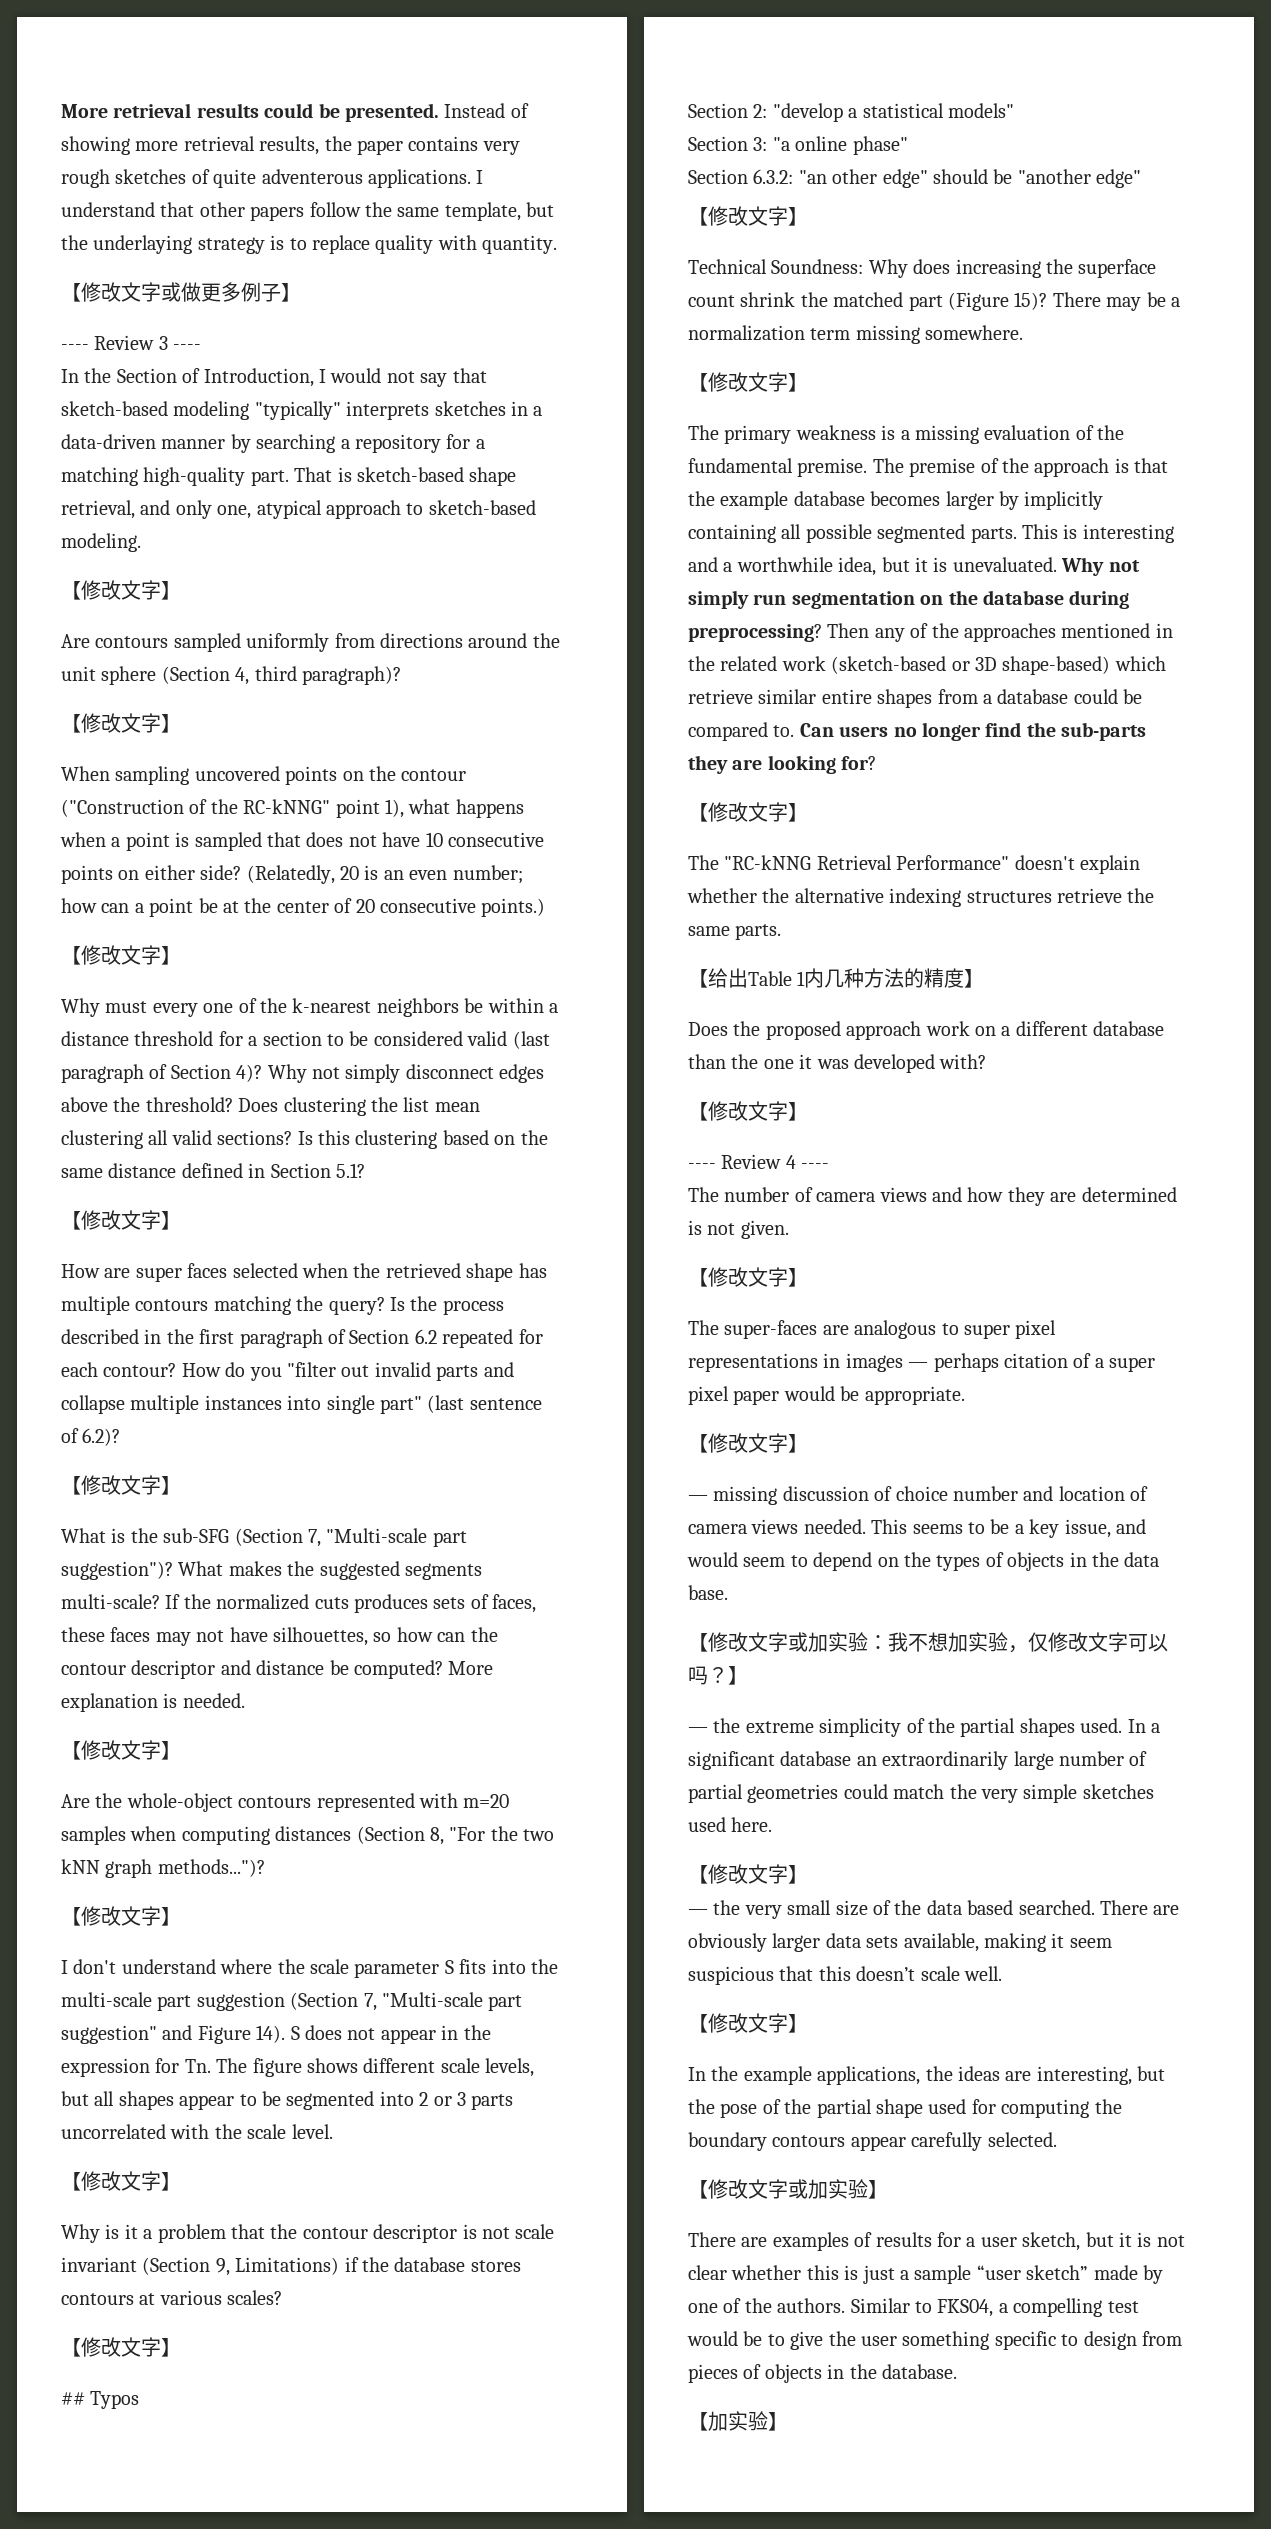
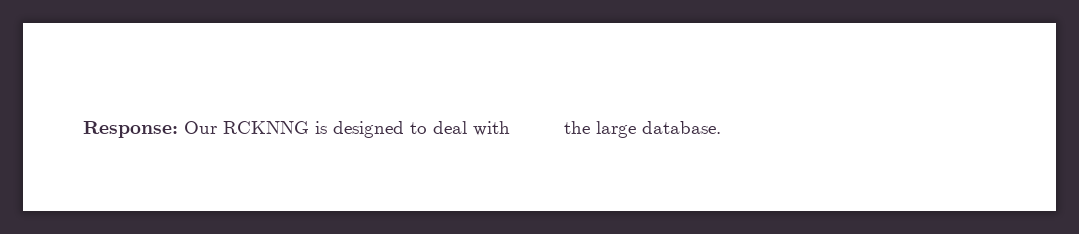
[61,103,529,122] [61,136,520,155] [61,169,484,188] [61,202,555,221] [61,235,558,254] [61,282,301,302] [61,335,202,350] [61,368,487,387] [61,401,543,420] [61,434,485,453] [61,467,517,486] [61,500,536,519] [61,533,141,552] [61,580,181,600] [61,633,560,652] [61,666,401,685] [61,713,181,733] [61,766,467,785] [61,799,524,818] [60,832,544,851] [61,865,523,884] [61,898,546,917] [61,945,181,965] [61,998,558,1017] [61,1031,550,1049] [61,1064,545,1083] [61,1097,480,1116] [61,1130,548,1149] [61,1163,365,1178] [61,1210,181,1230] [61,1263,547,1282] [61,1296,504,1315] [61,1329,543,1348] [61,1362,514,1381] [61,1395,542,1414] [61,1428,121,1446] [61,1475,181,1495] [61,1528,467,1547] [61,1561,482,1580] [61,1594,537,1613] [61,1627,498,1646] [61,1660,494,1679] [61,1693,245,1712] [61,1740,181,1760] [61,1793,510,1812] [61,1826,555,1845] [61,1859,265,1878] [61,1906,181,1926] [61,1959,558,1978] [61,1992,523,2011] [61,2025,491,2044] [61,2058,535,2077] [61,2091,514,2110] [61,2124,333,2139] [61,2171,181,2191] [61,2224,555,2243] [61,2257,521,2276] [61,2290,283,2305] [61,2337,181,2357] [61,2391,140,2409] [688,103,1014,122] [688,136,908,155] [688,169,1142,188] [688,206,808,226] [688,259,1157,278] [688,292,1180,311] [688,325,1024,344] [688,372,808,392] [688,425,1125,444] [688,458,1169,477] [688,491,1104,510] [688,524,1174,543] [688,557,1140,576] [688,590,1130,609] [688,623,1173,642] [688,656,1166,675] [688,689,1143,708] [688,722,1147,741] [688,755,877,774] [688,802,808,822] [688,855,1140,874] [687,888,1155,907] [688,924,782,940] [688,968,985,988] [688,1021,1165,1040] [688,1054,987,1073] [688,1101,808,1121] [688,1154,830,1169] [688,1187,1177,1206] [688,1220,789,1239] [688,1267,808,1287] [688,1320,1057,1339] [688,1353,1156,1372] [688,1386,965,1405] [688,1433,808,1453] [688,1486,1149,1505] [688,1519,1146,1538] [687,1552,1160,1571] [688,1585,728,1600] [688,1632,1168,1653] [688,1666,748,1685] [688,1718,1160,1737] [688,1751,1148,1770] [688,1784,1154,1803] [688,1817,773,1832] [688,1864,808,1884] [688,1900,1180,1919] [688,1933,1112,1952] [688,1966,1002,1985] [688,2013,808,2033] [688,2066,1166,2085] [688,2099,1122,2118] [688,2132,1057,2151] [688,2179,888,2199] [688,2232,1185,2251] [688,2265,1163,2284] [688,2298,1139,2317] [687,2331,1182,2350] [688,2364,877,2383] More retrieval results could be presented. Instead of showing more retrieval results, the paper contains very rough sketches of quite adventerous applications. I understand that other papers follow the same template, but the underlaying strategy is to replace quality with quantity. // 【修改文字或做更多例子】 // ---- Review 3 ---- // In the Section of Introduction, I would not say that sketch-based modeling "typically" interprets sketches in a data-driven manner by searching a repository for a matching high-quality part. That is sketch-based shape retrieval, and only one, atypical approach to sketch-based modeling. // 【修改文字】 // Are contours sampled uniformly from directions around the unit sphere (Section 4, third paragraph)? // 【修改文字】 // When sampling uncovered points on the contour ("Construction of the RC-kNNG" point 1), what happens when a point is sampled that does not have 10 consecutive points on either side? (Relatedly, 20 is an even number; how can a point be at the center of 20 consecutive points.) // 【修改文字】 // Why must every one of the k-nearest neighbors be within a distance threshold for a section to be considered valid (last paragraph of Section 4)? Why not simply disconnect edges above the threshold? Does clustering the list mean clustering all valid sections? Is this clustering based on the same distance defined in Section 5.1? // 【修改文字】 // How are super faces selected when the retrieved shape has multiple contours matching the query? Is the process described in the first paragraph of Section 6.2 repeated for each contour? How do you "filter out invalid parts and collapse multiple instances into single part" (last sentence of 6.2)? // 【修改文字】 // What is the sub-SFG (Section 7, "Multi-scale part suggestion")? What makes the suggested segments multi-scale? If the normalized cuts produces sets of faces, these faces may not have silhouettes, so how can the contour descriptor and distance be computed? More explanation is needed. // 【修改文字】 // Are the whole-object contours represented with m=20 samples when computing distances (Section 8, "For the two kNN graph methods...")? // 【修改文字】 // I don't understand where the scale parameter S fits into the multi-scale part suggestion (Section 7, "Multi-scale part suggestion" and Figure 14). S does not appear in the expression for Tn. The figure shows different scale levels, but all shapes appear to be segmented into 2 or 3 parts uncorrelated with the scale level. // 【修改文字】 // Why is it a problem that the contour descriptor is not scale invariant (Section 9, Limitations) if the database stores contours at various scales? // 【修改文字】 // ## Typos // Section 2: "develop a statistical models" // Section 3: "a online phase" // Section 6.3.2: "an other edge" should be "another edge" // 【修改文字】 // Technical Soundness: Why does increasing the superface count shrink the matched part (Figure 15)? There may be a normalization term missing somewhere. // 【修改文字】 // The primary weakness is a missing evaluation of the fundamental premise. The premise of the approach is that the example database becomes larger by implicitly containing all possible segmented parts. This is interesting and a worthwhile idea, but it is unevaluated. Why not simply run segmentation on the database during preprocessing? Then any of the approaches mentioned in the related work (sketch-based or 3D shape-based) which retrieve similar entire shapes from a database could be compared to. Can users no longer find the sub-parts they are looking for? // 【修改文字】 // The "RC-kNNG Retrieval Performance" doesn't explain whether the alternative indexing structures retrieve the same parts. // 【给出Table 1内几种方法的精度】 // Does the proposed approach work on a different database than the one it was developed with? // 【修改文字】 // ---- Review 4 ---- // The number of camera views and how they are determined is not given. // 【修改文字】 // The super-faces are analogous to super pixel representations in images — perhaps citation of a super pixel paper would be appropriate. // 【修改文字】 // — missing discussion of choice number and location of camera views needed. This seems to be a key issue, and would seem to depend on the types of objects in the data base. // 【修改文字或加实验：我不想加实验，仅修改文字可以吗？】 // — the extreme simplicity of the partial shapes used. In a significant database an extraordinarily large number of partial geometries could match the very simple sketches used here. // 【修改文字】 // — the very small size of the data based searched. There are obviously larger data sets available, making it seem suspicious that this doesn’t scale well. // 【修改文字】 // In the example applications, the ideas are interesting, but the pose of the partial shape used for computing the boundary contours appear carefully selected. // 【修改文字或加实验】 // There are examples of results for a user sketch, but it is not clear whether this is just a sample “user sketch” made by one of the authors. Similar to FKS04, a compelling test would be to give the user something specific to design from pieces of objects in the -> [83,121,636,138] Response: Our RCKNNG is designed to deal with the large
[688,2411,788,2431] // 【加实验】 -> (721, 127) none

